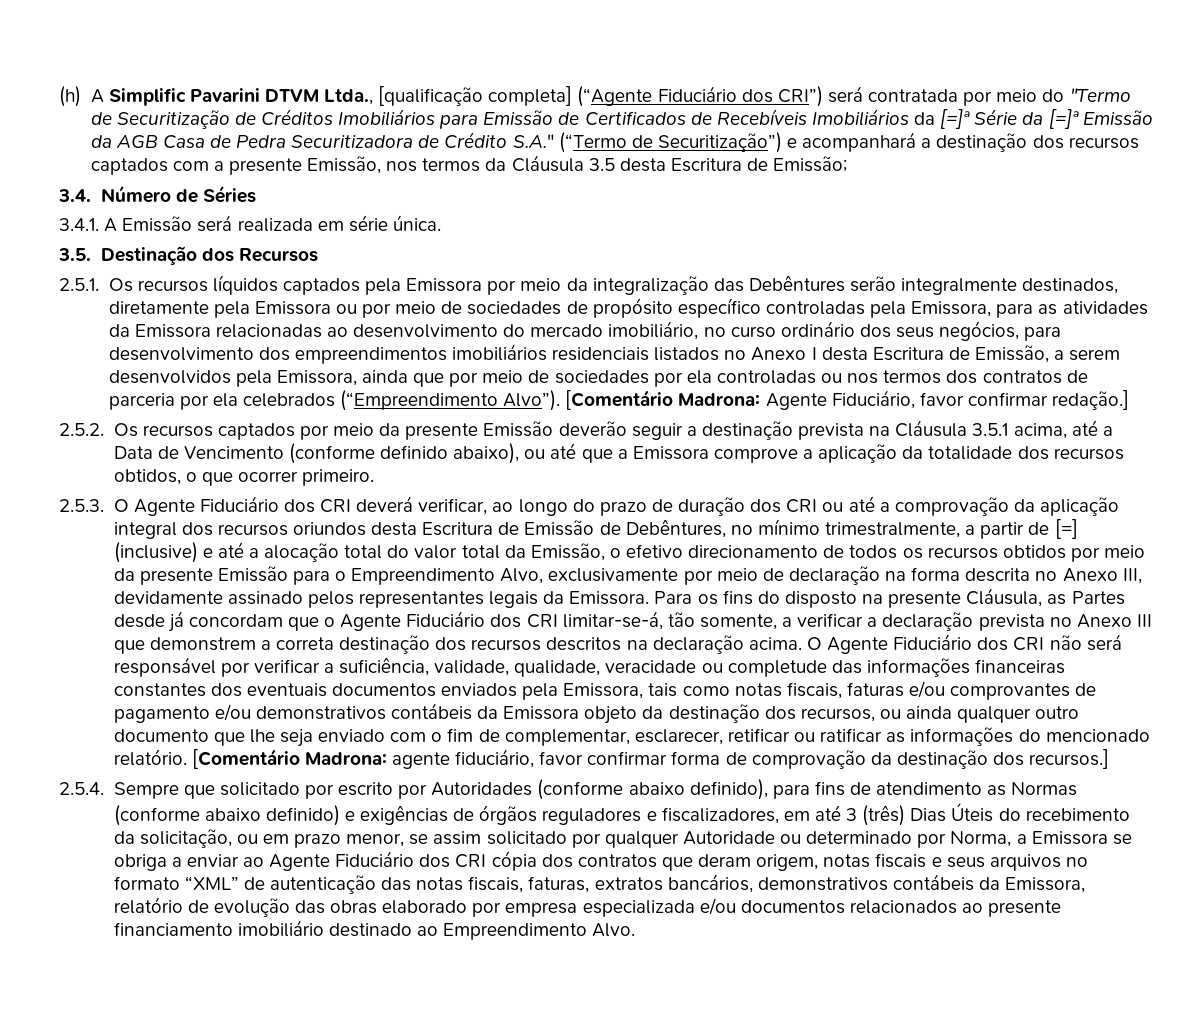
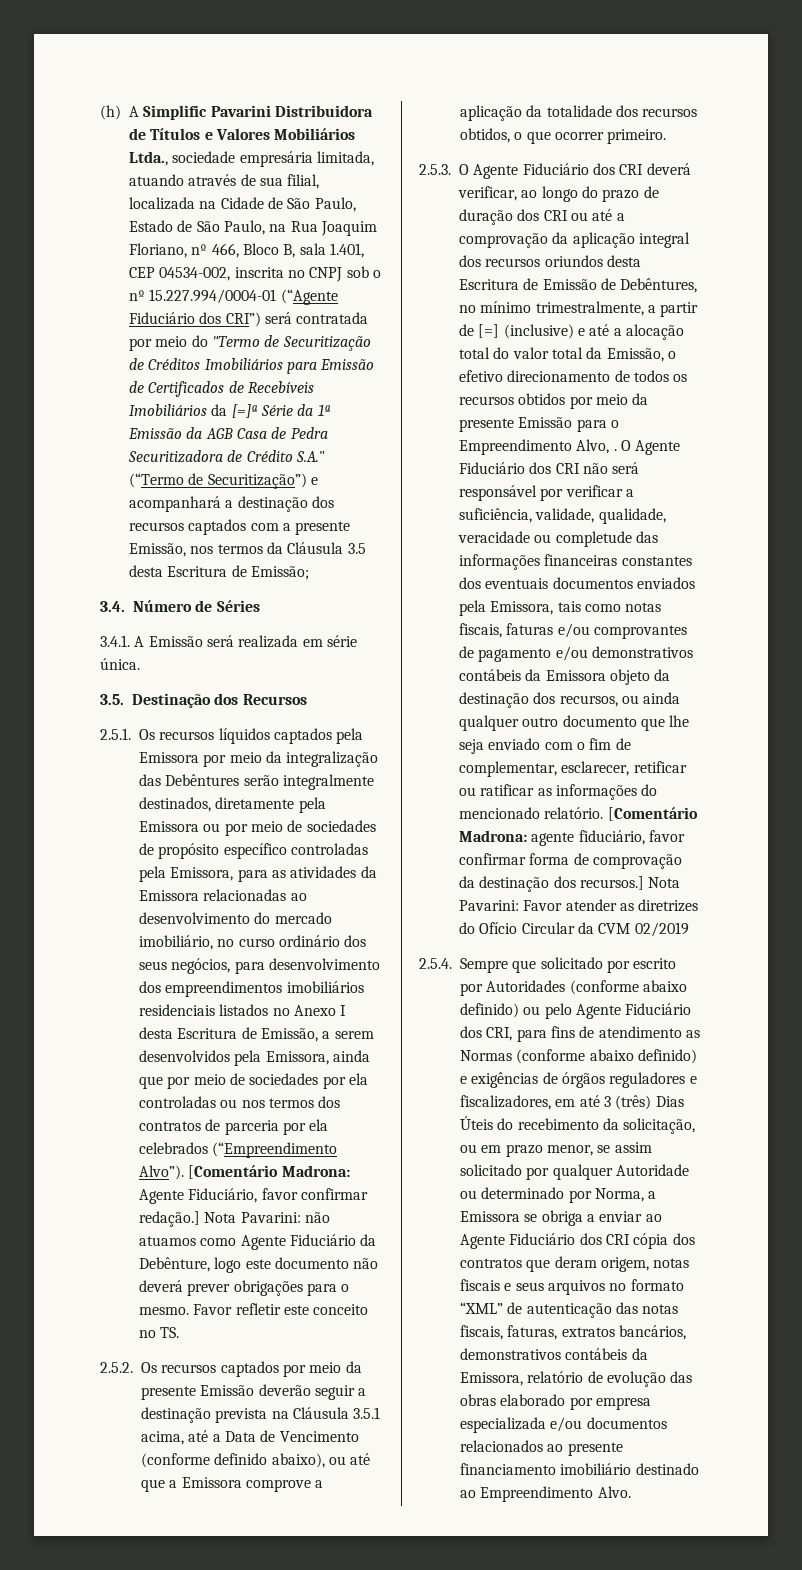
[264,86,573,106] DTVM Ltda., [qualificação completa] -> [274,105,373,117] [129,128,356,140] [129,151,374,167] [129,174,320,189] [129,197,356,212] [129,220,377,236] [129,243,364,258] [129,266,381,282] [129,289,277,304] Distribuidora de Títulos e Valores Mobiliários Ltda., sociedade empresária limitada, atuando através de sua filial, localizada na Cidade de São Paulo, Estado de São Paulo, na Rua Joaquim Floriano, nº 466, Bloco B, sala 1.401, CEP 04534-002, inscrita no CNPJ sob o nº 15.227.994/0004-01
[1048,109,1079,129] [=]ª -> [317,404,331,416] 1ª
(1130, 400) none -> [204,1212,330,1223] [139,1234,377,1250] [139,1257,379,1273] [139,1280,350,1296] [139,1303,369,1315] [139,1327,180,1338] Nota Pavarini: não atuamos como Agente Fiduciário da Debênture, logo este documento não deverá prever obrigações para o mesmo. Favor refletir este conceito no TS.
[548,566,1142,585] [113,588,1125,608] [113,611,1152,632] [113,635,802,654] exclusivamente por meio de declaração na forma descrita no Anexo III, devidamente assinado pelos representantes legais da Emissora. Para os fins do disposto na presente Cláusula, as Partes desde já concordam que o Agente Fiduciário dos CRI limitar-se-á, tão somente, a verificar a declaração prevista no Anexo III que demonstrem a correta destinação dos recursos descritos na declaração acima. -> [613,449,617,451] .
(1110, 759) none -> [648,877,681,888] [459,899,699,912] [459,922,689,937] Nota Pavarini: Favor atender as diretrizes do Ofício Circular da CVM 02/2019
[689,779,768,800] definido), -> [460,1003,692,1019] [460,1026,513,1041] definido) ou pelo Agente Fiduciário dos CRI,

